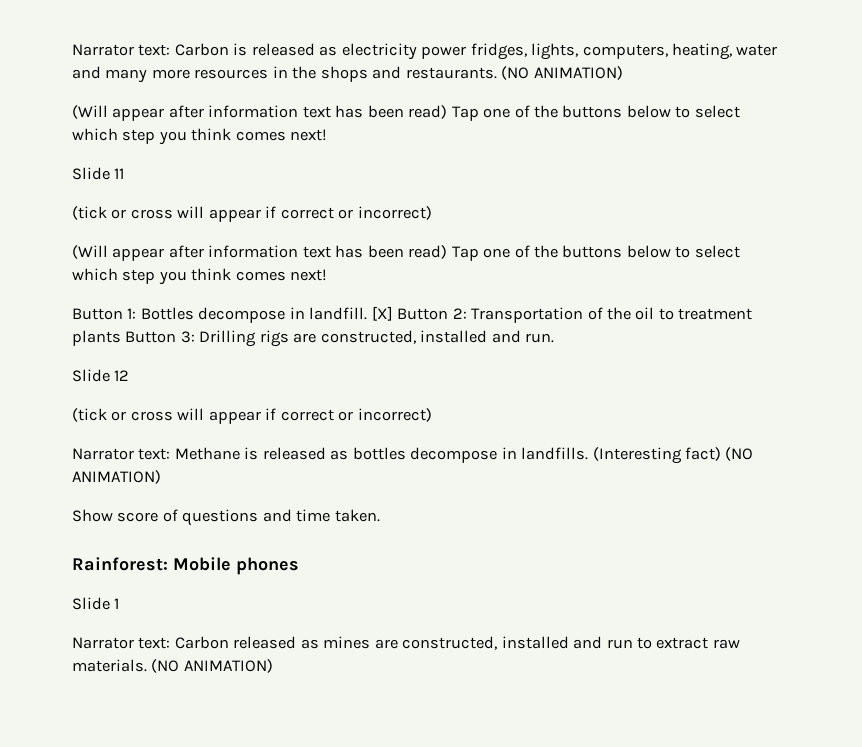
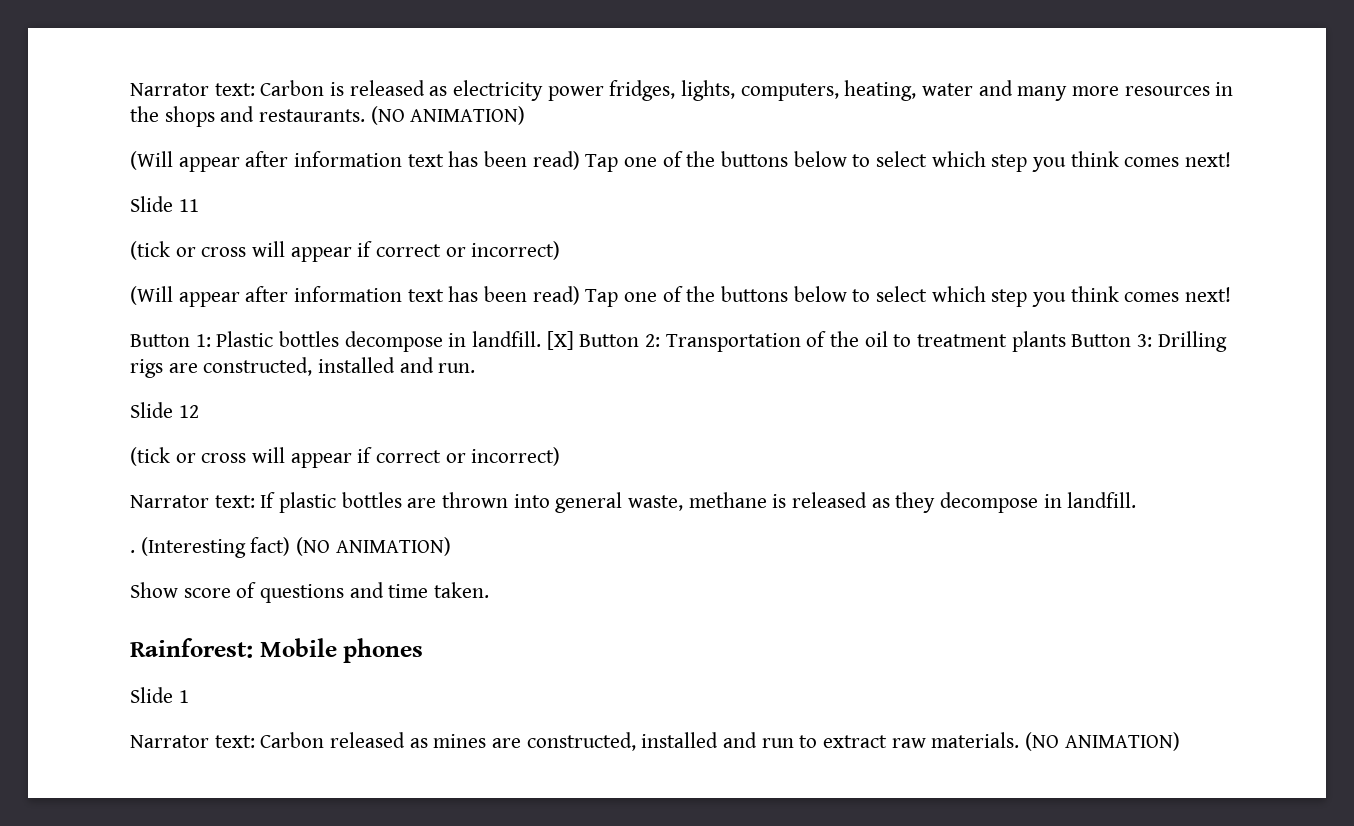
[140,307,194,320] Bottles -> [216,331,340,347] Plastic bottles
[174,447,589,463] Methane is released as bottles decompose in landfills. -> [260,492,1137,513] [130,550,135,553] If plastic bottles are thrown into general waste, methane is released as they decompose in landfill. // .

